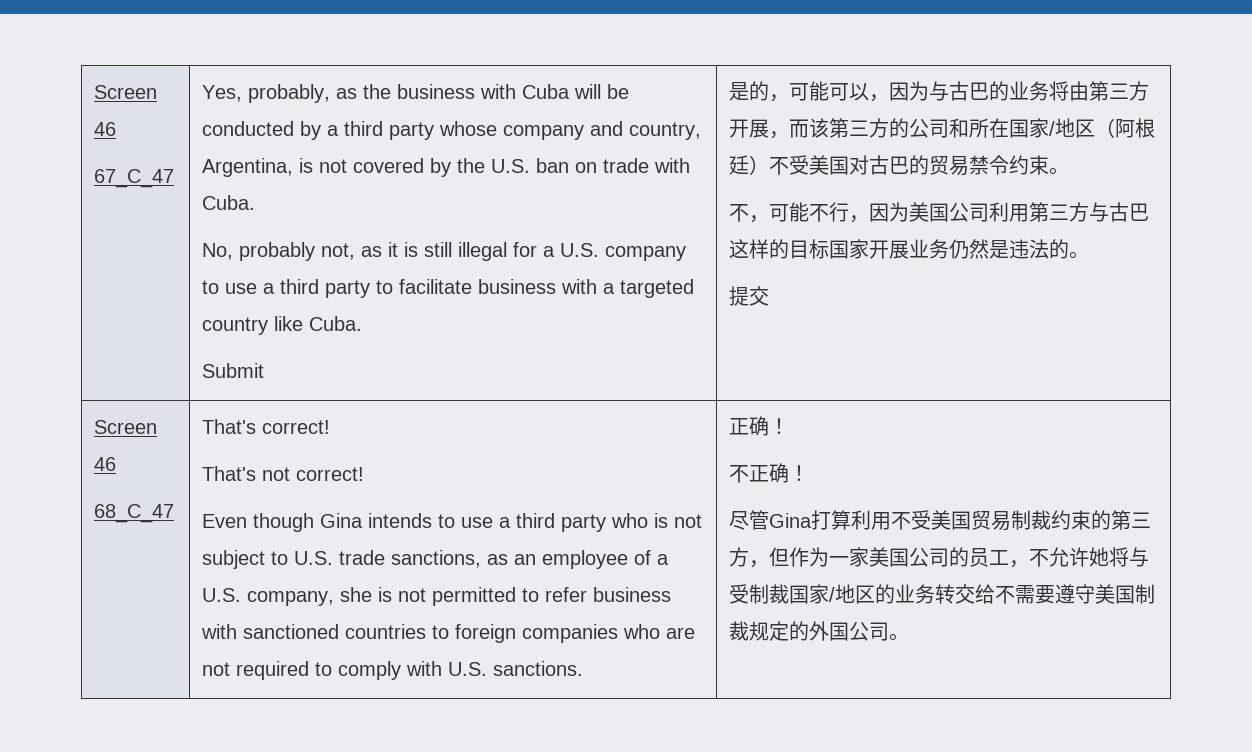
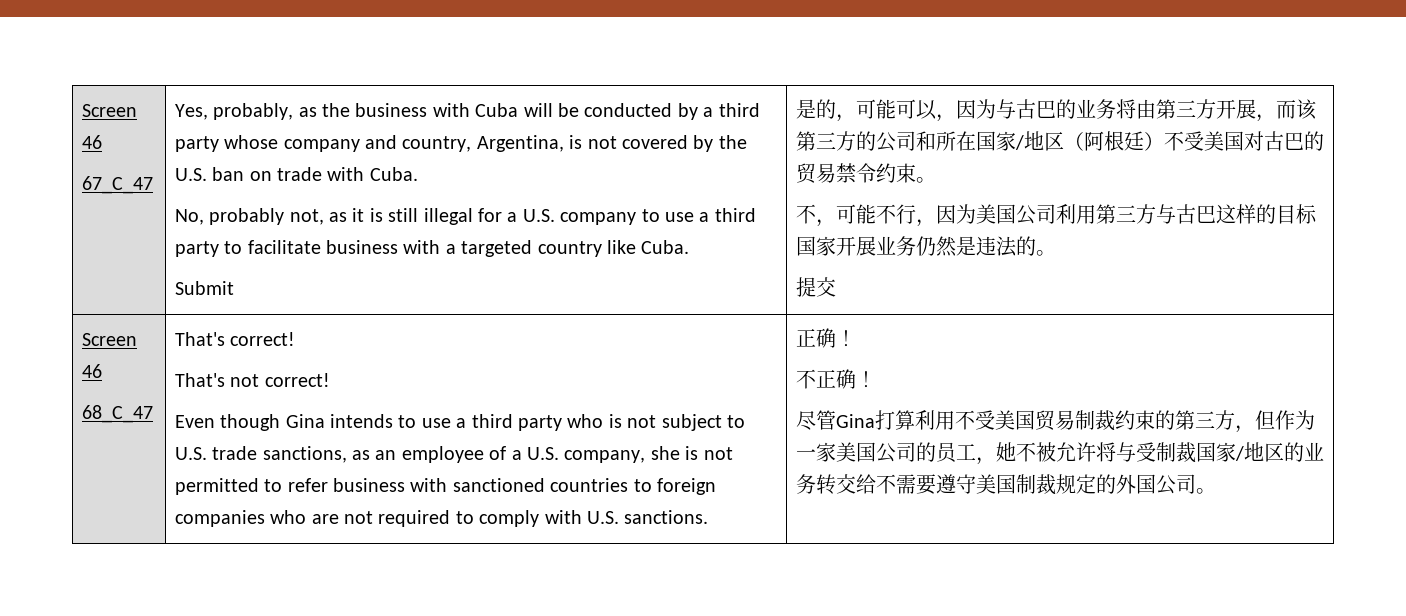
[1029,547,1110,567] 不允许她 -> [995,442,1096,462] 她不被允许

